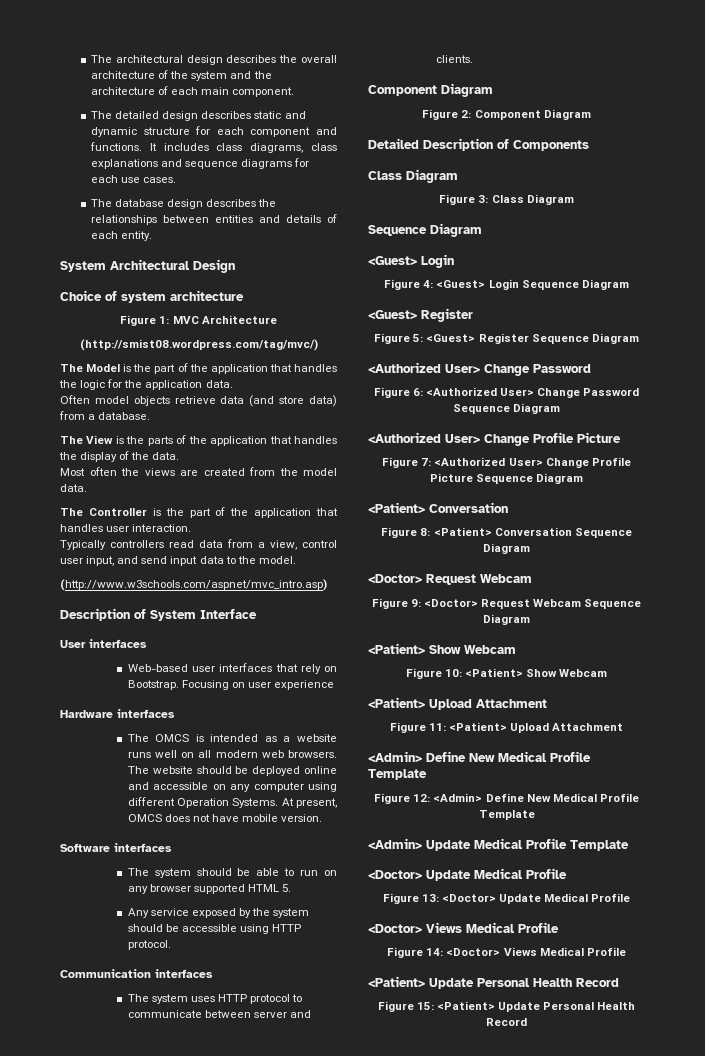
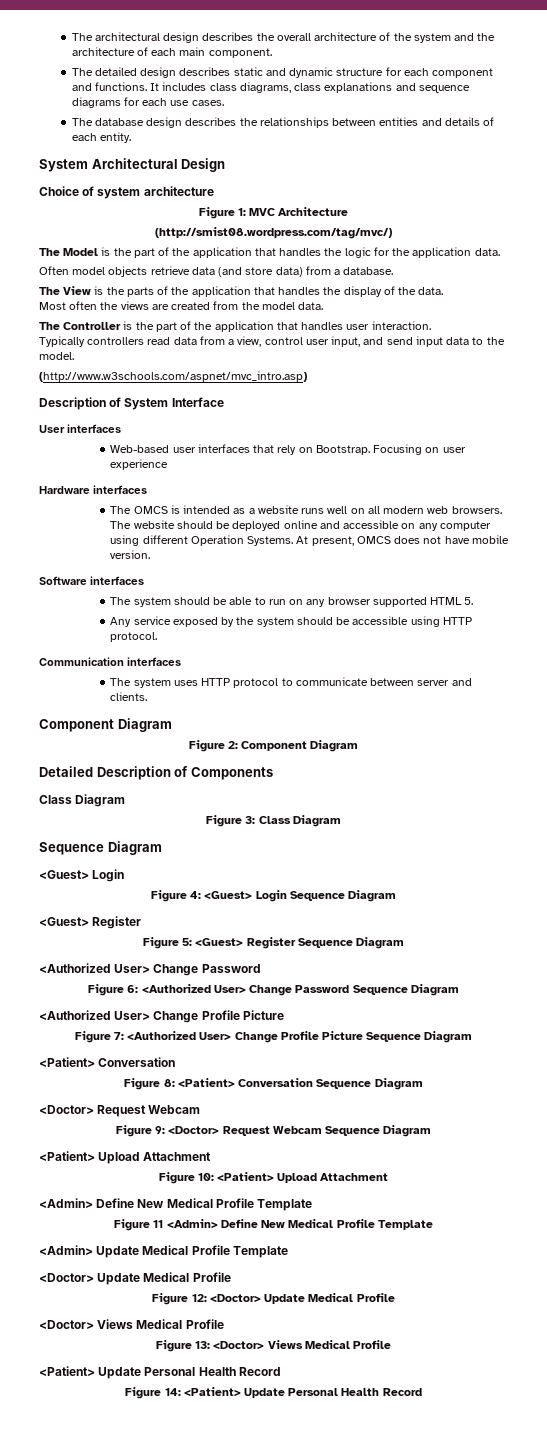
[368,643,516,655] [405,668,608,679] // <Patient> Show Webcam // Figure 10: <Patient> Show Webcam -> (432, 1131) none
[428,723,446,731] 11: -> [197,1173,214,1181] 10:
[413,794,431,802] 12: -> [153,1220,164,1228] 11
[421,894,439,902] 13: -> [191,1294,207,1302] 12:
[426,948,444,956] 14: -> [195,1341,211,1349] 13:
[416,1002,434,1010] 15: -> [164,1388,181,1396] 14:

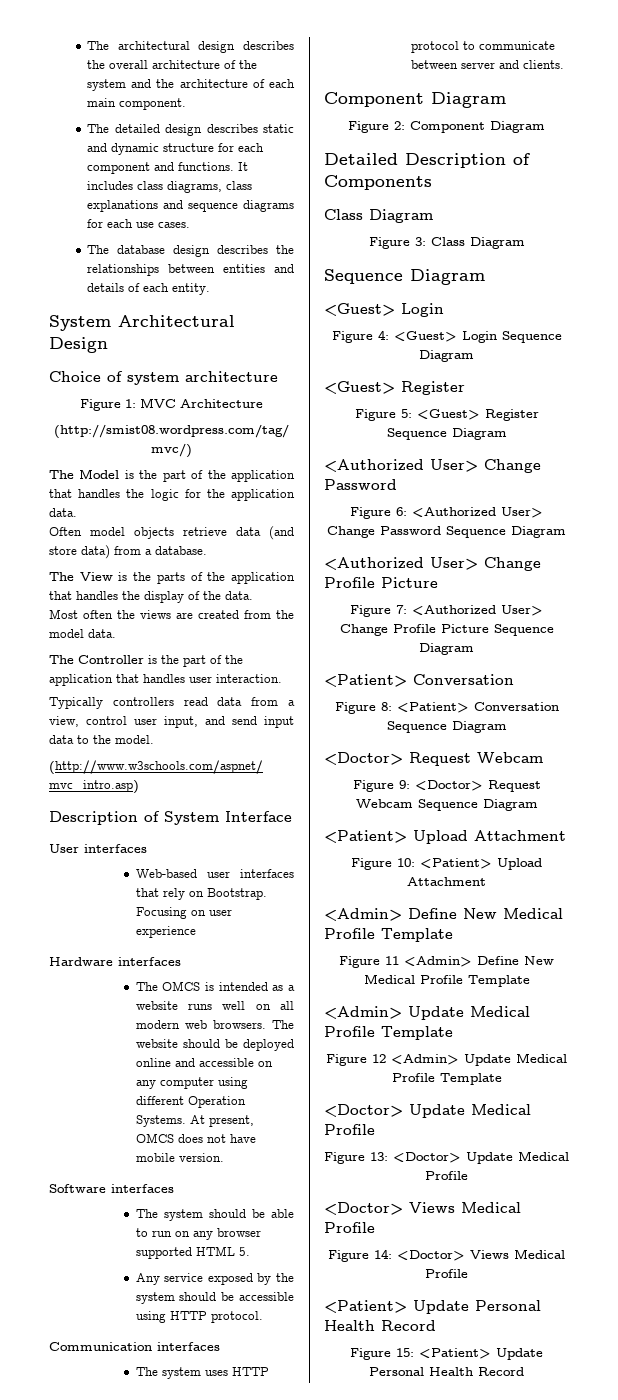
(288, 1252) none -> [326,1053,567,1066] [391,1073,502,1085] // Figure 12 <Admin> Update Medical Profile Template
[191,1294,207,1302] 12: -> [370,1152,388,1161] 13:
[195,1341,211,1349] 13: -> [374,1249,392,1259] 14:
[164,1388,181,1396] 14: -> [396,1348,414,1357] 15:

